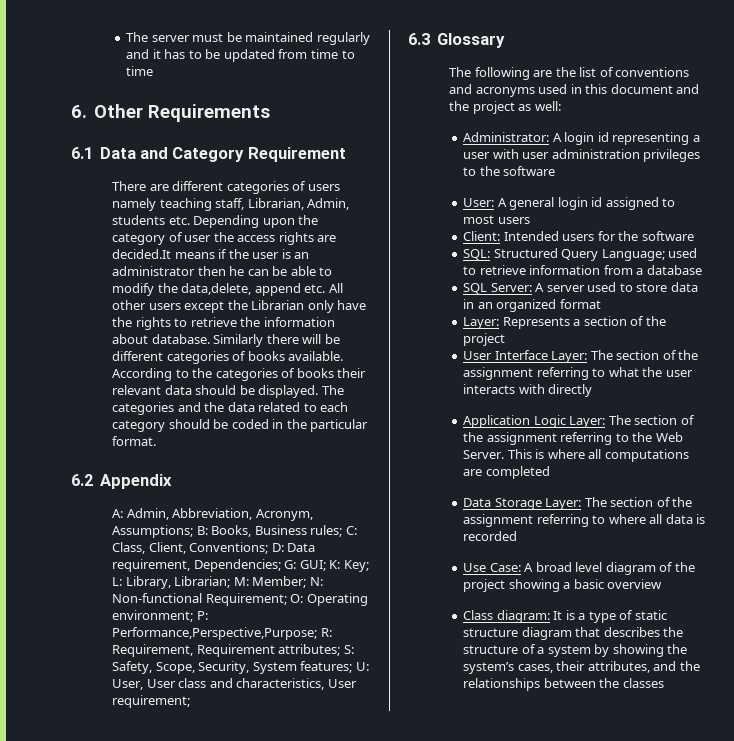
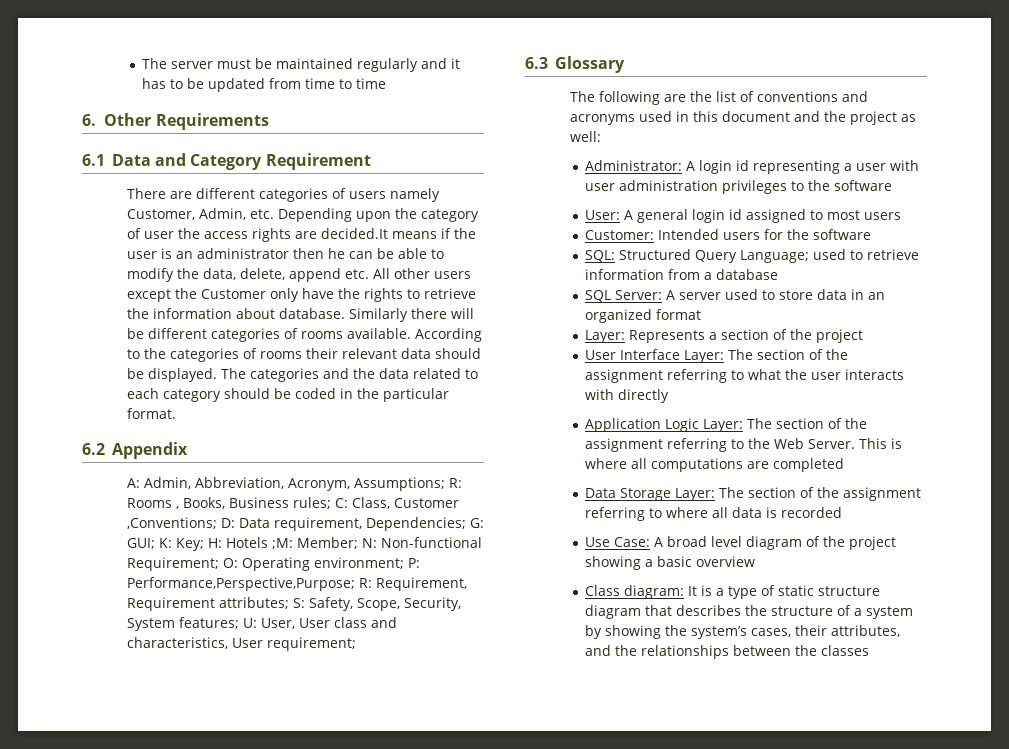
[159,198,350,211] [112,215,166,225] teaching staff, Librarian, Admin, students -> [126,208,246,220] Customer, Admin,
[181,283,252,295] data,delete, -> [202,268,285,280] data, delete,
[251,300,305,310] Librarian -> [200,289,266,299] Customer
[247,351,285,361] books -> [300,331,343,339] rooms
[296,368,334,378] books -> [259,351,302,359] rooms
[196,526,208,535] B: -> [448,478,462,488] [126,498,179,509] R: Rooms ,
[148,542,269,554] Client, Conventions; -> [393,498,459,508] [126,517,217,529] Customer ,Conventions;
[112,576,249,589] L: Library, Librarian; M: -> [207,537,293,549] H: Hotels ;M:
[463,231,501,241] Client: -> [585,230,655,240] Customer:

